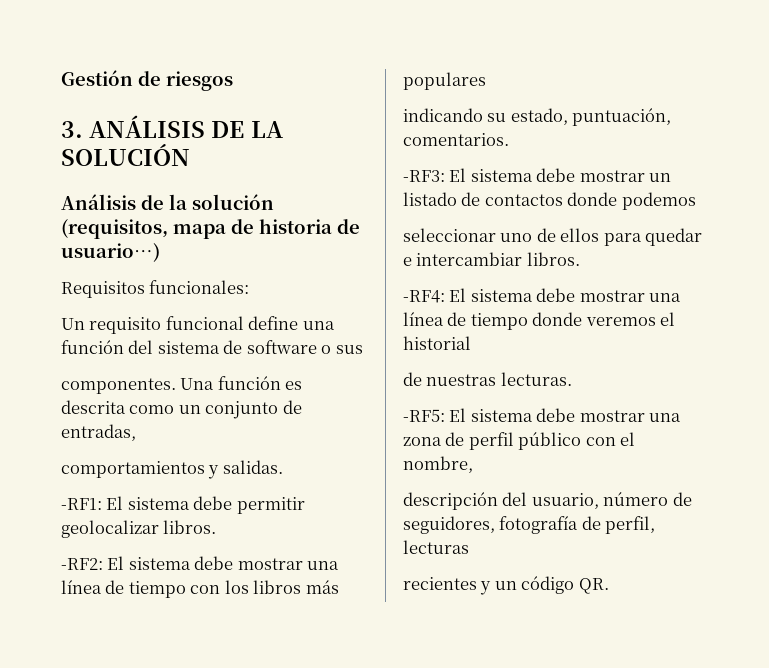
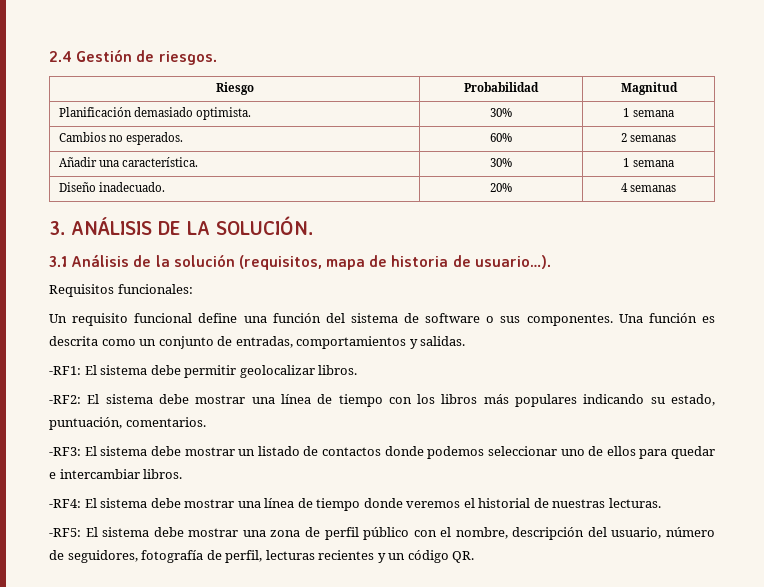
(61, 78) none -> [49,51,72,62] 2.4
[166,71,233,91] riesgos -> [158,51,217,65] [215,82,254,95] [464,82,539,92] [620,82,678,95] [58,107,251,120] [490,108,512,117] [623,108,674,117] [58,132,183,145] [490,133,512,142] [620,133,677,142] [58,157,198,167] [490,158,512,167] [623,158,674,167] [58,182,165,192] [490,183,512,192] [620,183,677,192] riesgos. // Riesgo | Probabilidad | Magnitud // Planificación demasiado optimista. | 30% | 1 semana // Cambios no esperados. | 60% | 2 semanas // Añadir una característica. | 30% | 1 semana // Diseño inadecuado. | 20% | 4 semanas
[61,144,190,166] SOLUCIÓN // -> [216,216,313,235] [49,256,67,267] SOLUCIÓN. // 3.1
[61,243,160,262] usuario…) -> [474,255,551,269] usuario…).
(363, 349) // -> (521, 319) none
(136, 432) // -> (293, 342) none
(486, 81) // -> (578, 400) none
(696, 201) // -> (485, 452) none
(471, 343) // -> (531, 503) none
(473, 464) // -> (508, 533) none
(469, 547) // -> (315, 555) none

